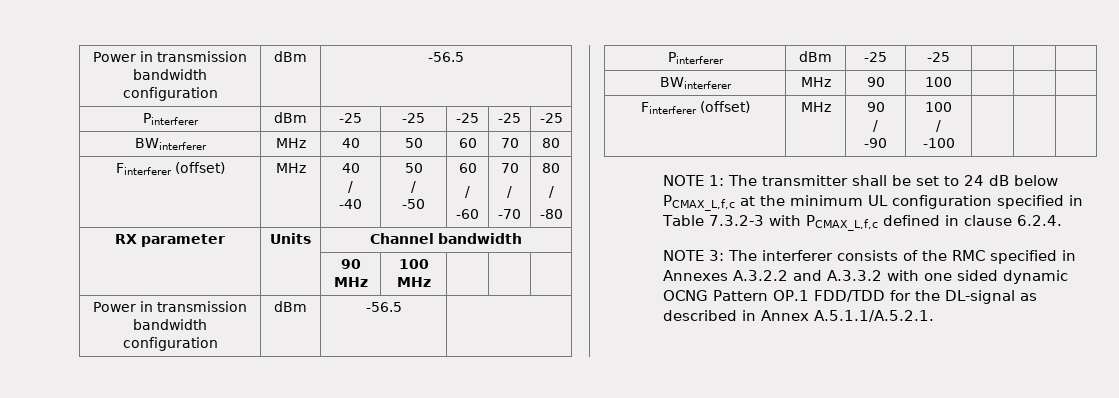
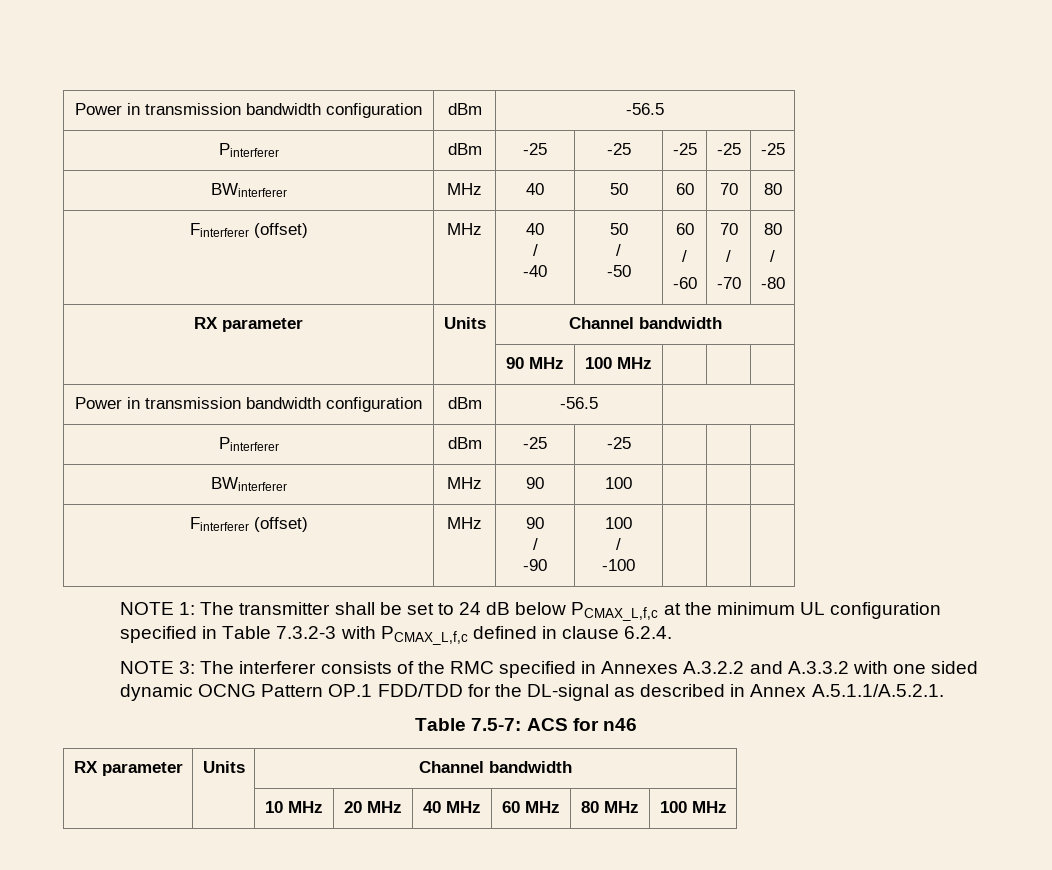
(934, 316) none -> [415,718,637,731] [73,761,183,776] [202,761,245,773] [419,761,572,773] [265,801,323,813] [344,801,402,813] [423,801,481,813] [502,801,560,813] [581,801,639,813] [659,801,727,813] // Table 7.5-7: ACS for n46 // RX parameter | Units | Channel bandwidth // | | 10 MHz | 20 MHz | 40 MHz | 60 MHz | 80 MHz | 100 MHz

